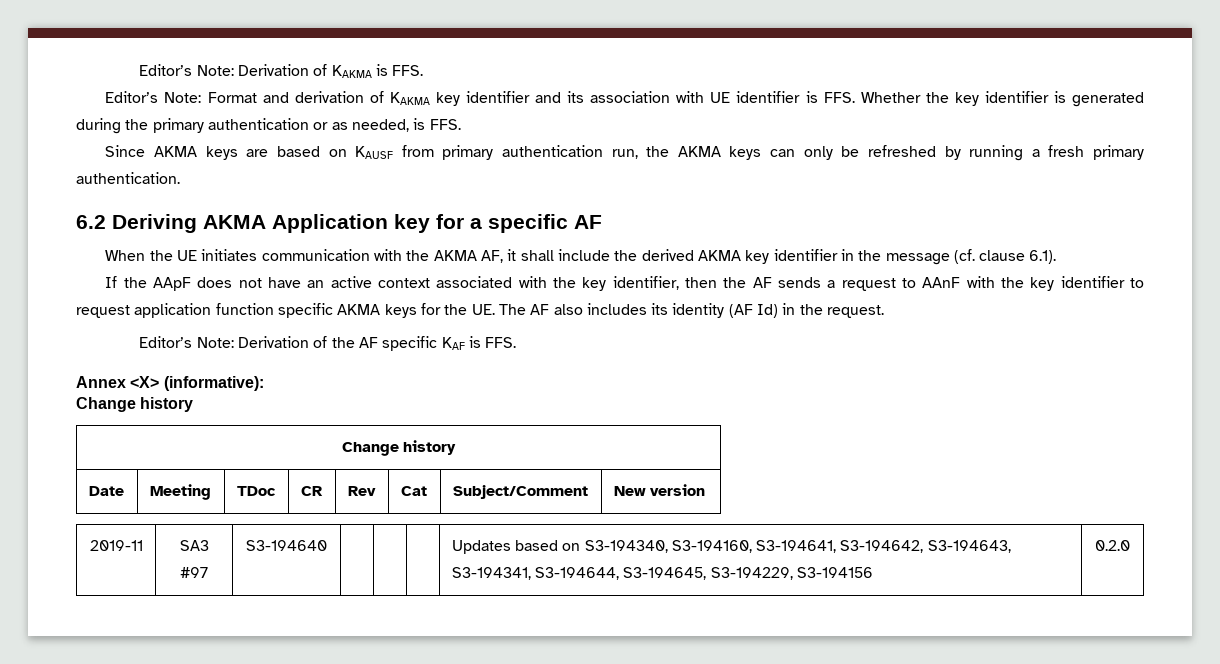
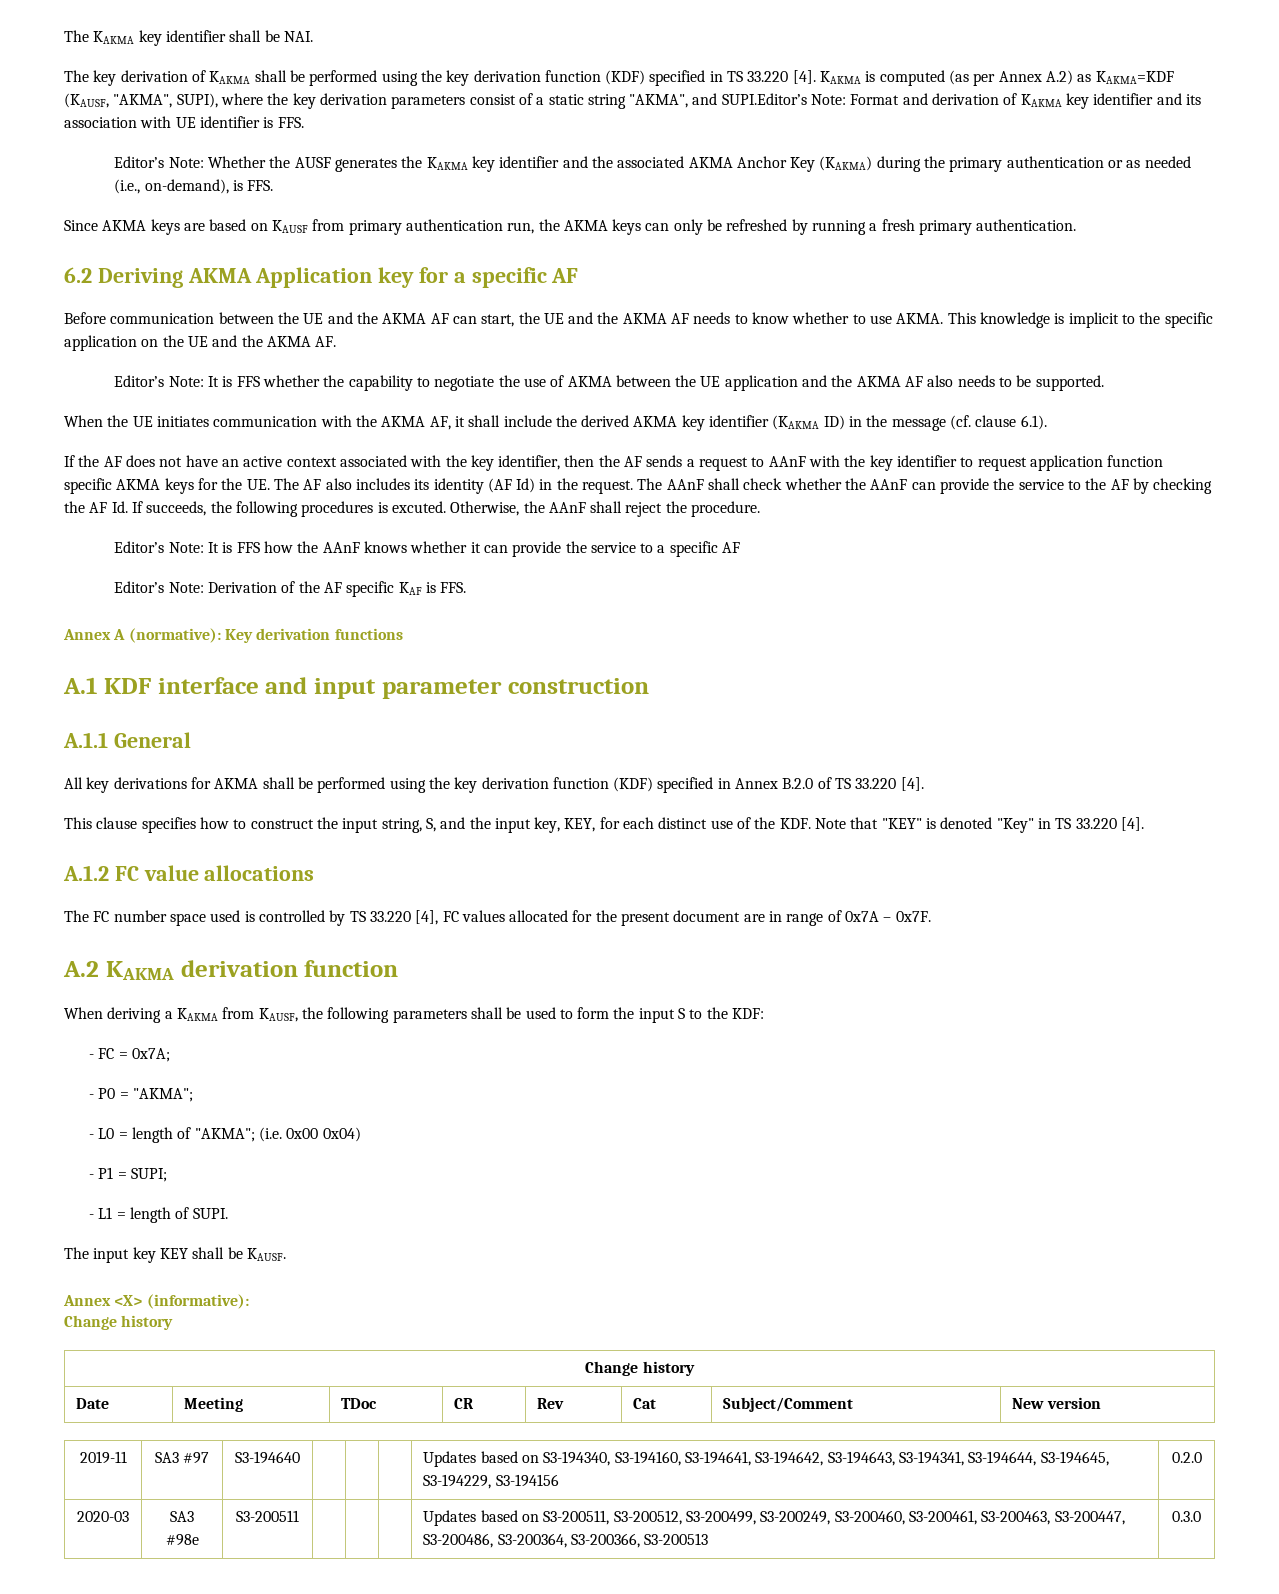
[139,64,424,78] [105,91,159,103] Editor’s Note: Derivation of KAKMA is FFS. // Editor’s -> [64,30,313,46] [64,70,1174,86] [64,93,807,109] The KAKMA key identifier shall be NAI. // The key derivation of KAKMA shall be performed using the key derivation function (KDF) specified in TS 33.220 [4]. KAKMA is computed (as per Annex A.2) as KAKMA=KDF (KAUSF, "AKMA", SUPI), where the key derivation parameters consist of a static string "AKMA", and SUPI.Editor’s
[860,91,1145,107] Whether the key identifier is generated -> [114,156,873,172] // Editor’s Note: Whether the AUSF generates the KAKMA key identifier and the associated AKMA Anchor Key (KAKMA)
[351,119,409,132] needed, -> [1144,156,1191,168] [114,179,229,194] needed (i.e., on-demand),
(602, 222) none -> [64,312,1213,328] [64,335,337,351] [114,375,1104,391] // Before communication between the UE and the AKMA AF can start, the UE and the AKMA AF needs to know whether to use AKMA. This knowledge is implicit to the specific application on the UE and the AKMA AF. // Editor’s Note: It is FFS whether the capability to negotiate the use of AKMA between the UE application and the AKMA AF also needs to be supported.
(838, 255) none -> [772,415,845,430] (KAKMA ID)
[153,277,192,291] AApF -> [103,456,122,467] AF
(885, 311) none -> [637,478,1213,494] [64,501,761,517] [114,541,741,557] The AAnF shall check whether the AAnF can provide the service to the AF by checking the AF Id. If succeeds, the following procedures is excuted. Otherwise, the AAnF shall reject the procedure. // Editor’s Note: It is FFS how the AAnF knows whether it can provide the service to a specific AF
(517, 342) none -> [63,628,403,643] [63,677,649,699] [63,732,191,748] [64,777,924,793] [64,817,1144,833] [63,865,315,881] [64,910,931,926] [63,960,399,980] [64,1007,765,1023] [89,1048,171,1062] [89,1088,194,1102] [89,1127,361,1143] [89,1167,168,1182] [89,1207,228,1223] [64,1247,286,1263] // Annex A (normative): Key derivation functions // A.1 KDF interface and input parameter construction // A.1.1 General // All key derivations for AKMA shall be performed using the key derivation function (KDF) specified in Annex B.2.0 of TS 33.220 [4]. // This clause specifies how to construct the input string, S, and the input key, KEY, for each distinct use of the KDF. Note that "KEY" is denoted "Key" in TS 33.220 [4]. // A.1.2 FC value allocations // The FC number space used is controlled by TS 33.220 [4], FC values allocated for the present document are in range of 0x7A – 0x7F. // A.2 KAKMA derivation function // When deriving a KAKMA from KAUSF, the following parameters shall be used to form the input S to the KDF: // - FC = 0x7A; // - P0 = "AKMA"; // - L0 = length of "AKMA"; (i.e. 0x00 0x04) // - P1 = SUPI; // - L1 = length of SUPI. // The input key KEY shall be KAUSF.
(1130, 545) none -> [77,1511,129,1522] [170,1511,194,1522] [165,1534,199,1546] [236,1510,299,1522] [423,1510,1125,1526] [423,1533,709,1548] [1172,1511,1201,1522] // 2020-03 | SA3 #98e | S3-200511 | | | | Updates based on S3-200511, S3-200512, S3-200499, S3-200249, S3-200460, S3-200461, S3-200463, S3-200447, S3-200486, S3-200364, S3-200366, S3-200513 | 0.3.0

